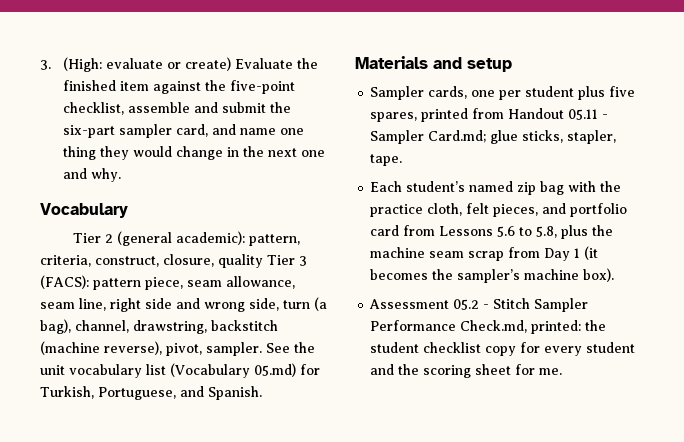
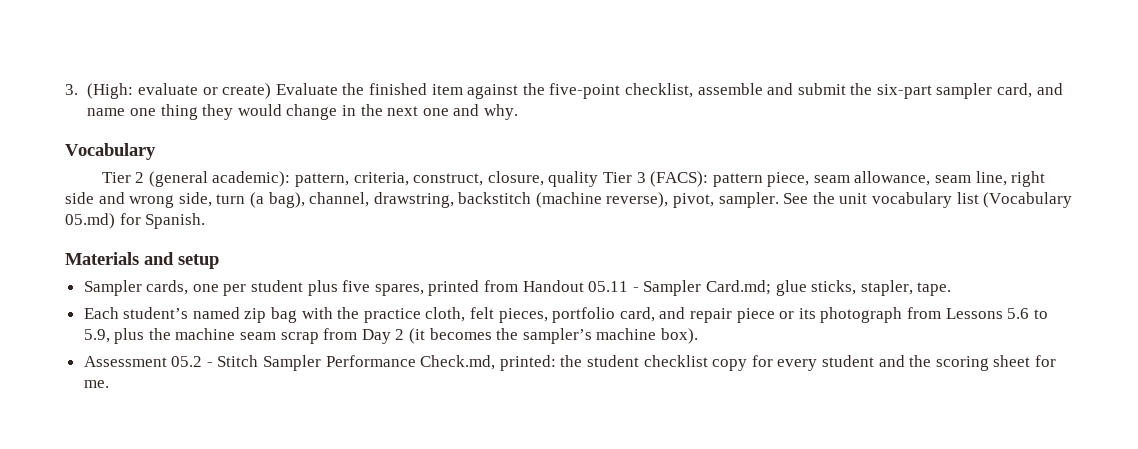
[40,386,204,400] Turkish, Portuguese, and -> (141, 219) none
[542,203,628,217] [370,225,400,236] and portfolio card -> [552,307,903,323] portfolio card, and repair piece or its photograph
[536,226,558,238] 5.8, -> [83,329,110,343] 5.9,
[574,248,581,258] 1 -> [395,329,405,340] 2

